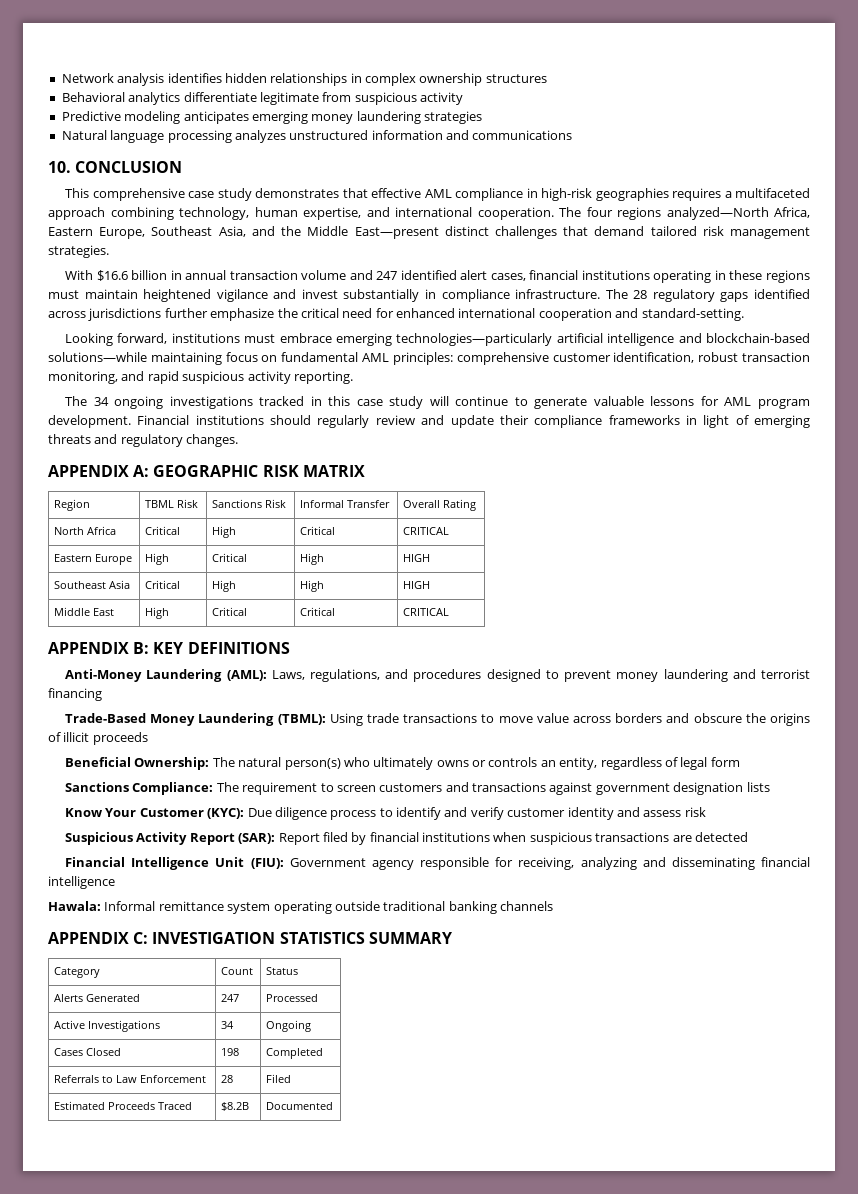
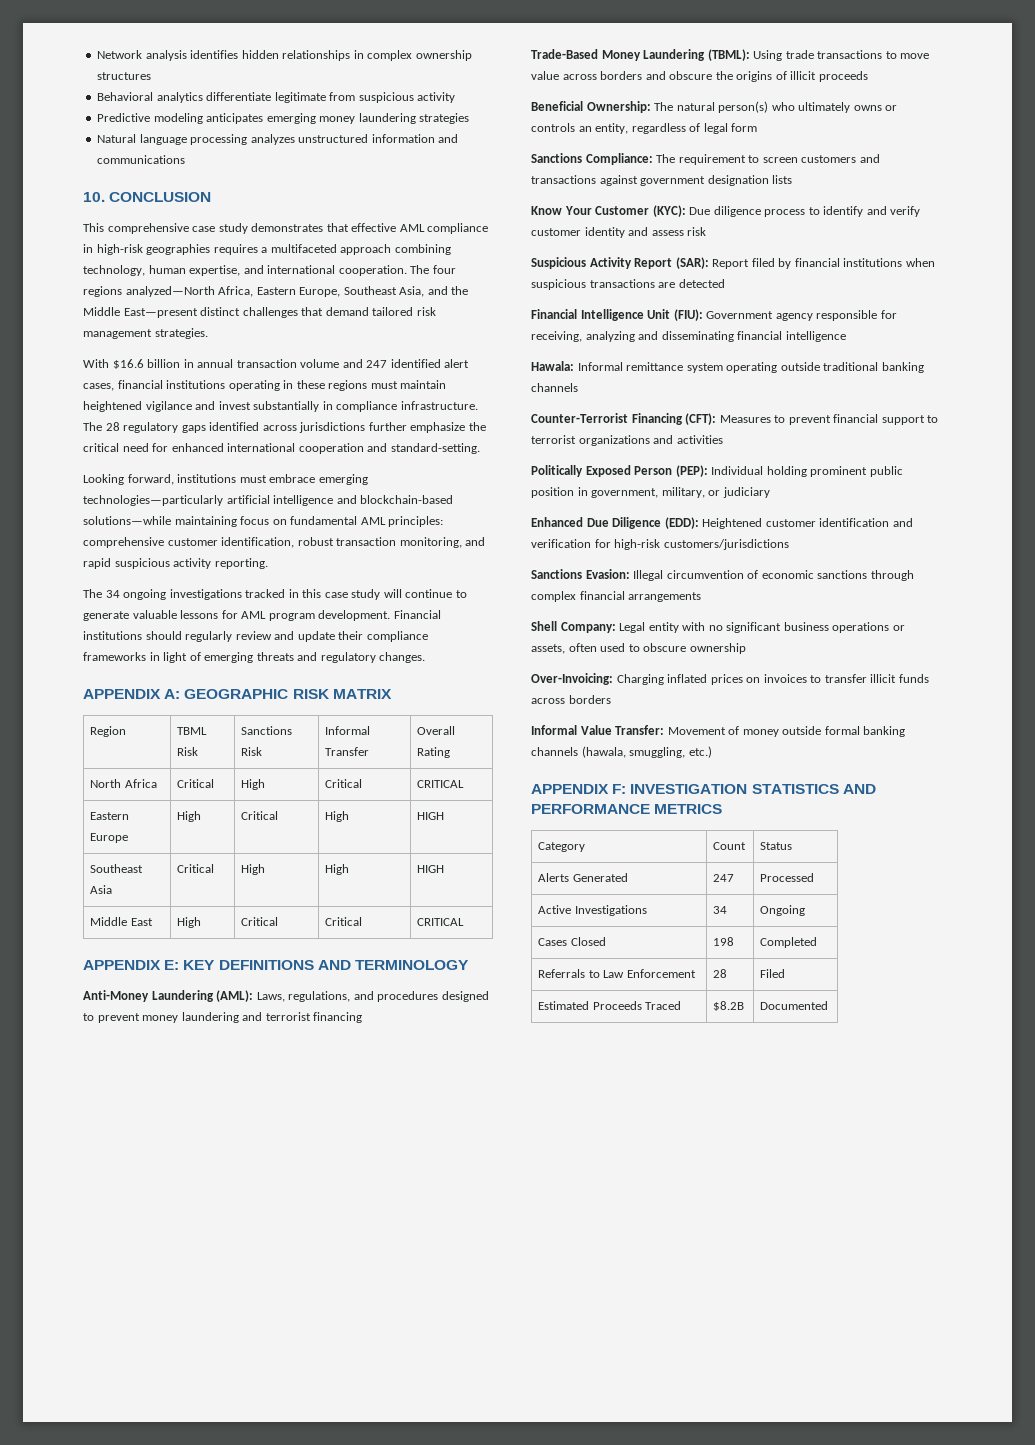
[133,642,150,654] B: -> [164,960,180,970] E:
(290, 648) none -> [317,960,469,970] AND TERMINOLOGY
[48,932,149,944] // APPENDIX C: -> [531,413,939,425] [531,435,723,446] [531,465,903,477] [531,487,770,498] [531,517,913,529] [531,539,789,550] [531,569,914,581] [531,591,702,602] [531,621,905,633] [531,643,746,654] [531,673,929,685] [531,695,611,704] [531,725,906,737] [531,746,712,758] [531,784,627,794] // Counter-Terrorist Financing (CFT): Measures to prevent financial support to terrorist organizations and activities // Politically Exposed Person (PEP): Individual holding prominent public position in government, military, or judiciary // Enhanced Due Diligence (EDD): Heightened customer identification and verification for high-risk customers/jurisdictions // Sanctions Evasion: Illegal circumvention of economic sanctions through complex financial arrangements // Shell Company: Legal entity with no significant business operations or assets, often used to obscure ownership // Over-Invoicing: Charging inflated prices on invoices to transfer illicit funds across borders // Informal Value Transfer: Movement of money outside formal banking channels (hawala, smuggling, etc.) // APPENDIX F:
[368,932,452,944] SUMMARY -> [842,784,876,794] [531,804,723,814] AND PERFORMANCE METRICS

